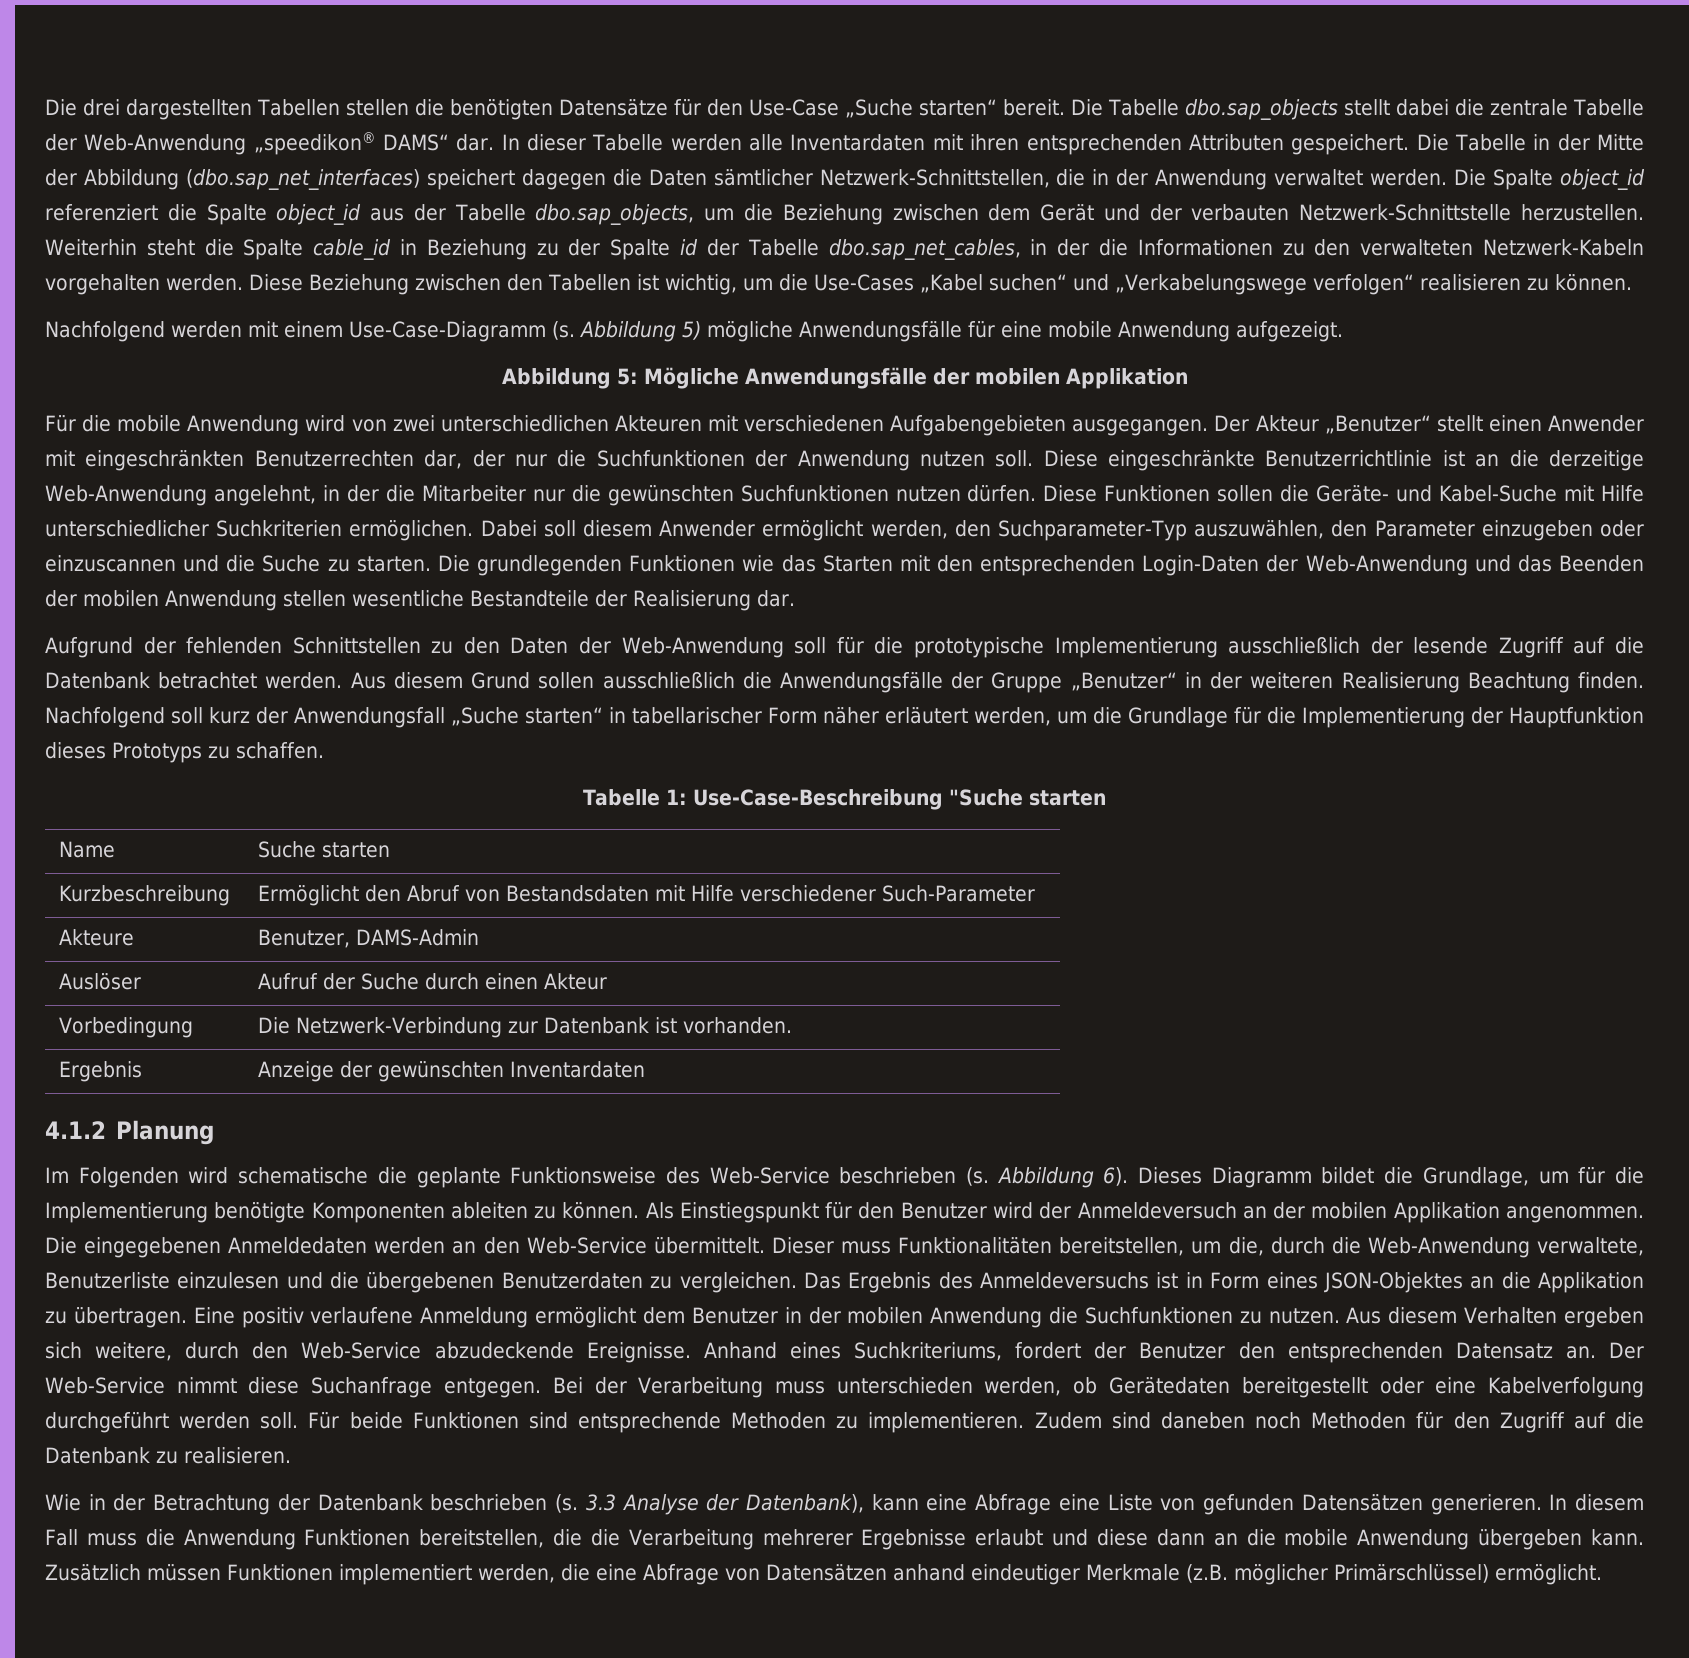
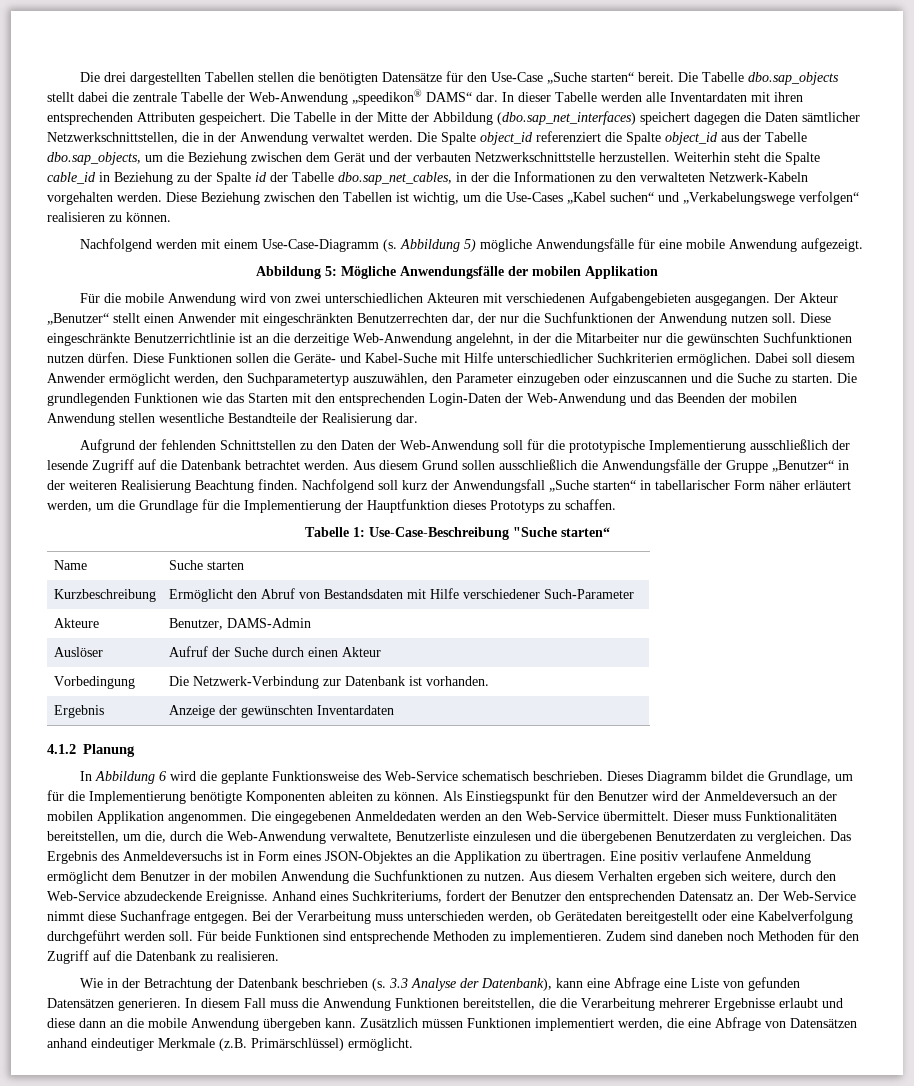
[819,169,1050,188] Netzwerk-Schnittstellen, -> [47,132,178,144] Netzwerkschnittstellen,
[1299,204,1512,221] Netzwerk-Schnittstelle -> [475,152,595,162] Netzwerkschnittstelle
[998,520,1188,541] Suchparameter-Typ -> [247,373,349,386] Suchparametertyp
[1029,790,1107,806] starten -> [560,527,610,537] starten“
[45,1167,369,1188] Im Folgenden wird schematische -> [79,771,196,784] In Abbildung 6 wird
[839,1167,1129,1188] beschrieben (s. Abbildung 6). -> [461,771,603,781] schematisch beschrieben.
[1233,1564,1328,1585] möglicher -> (247, 1044) none

